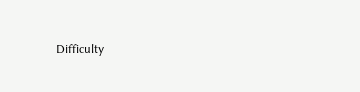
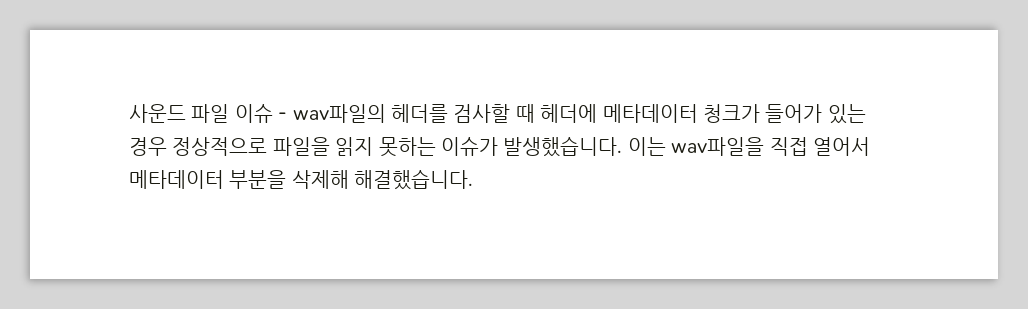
[56,44,104,56] Difficulty -> [129,104,866,124] [129,136,870,157] [129,169,474,190] 사운드 파일 이슈 - wav파일의 헤더를 검사할 때 헤더에 메타데이터 청크가 들어가 있는 경우 정상적으로 파일을 읽지 못하는 이슈가 발생했습니다. 이는 wav파일을 직접 열어서 메타데이터 부분을 삭제해 해결했습니다.

